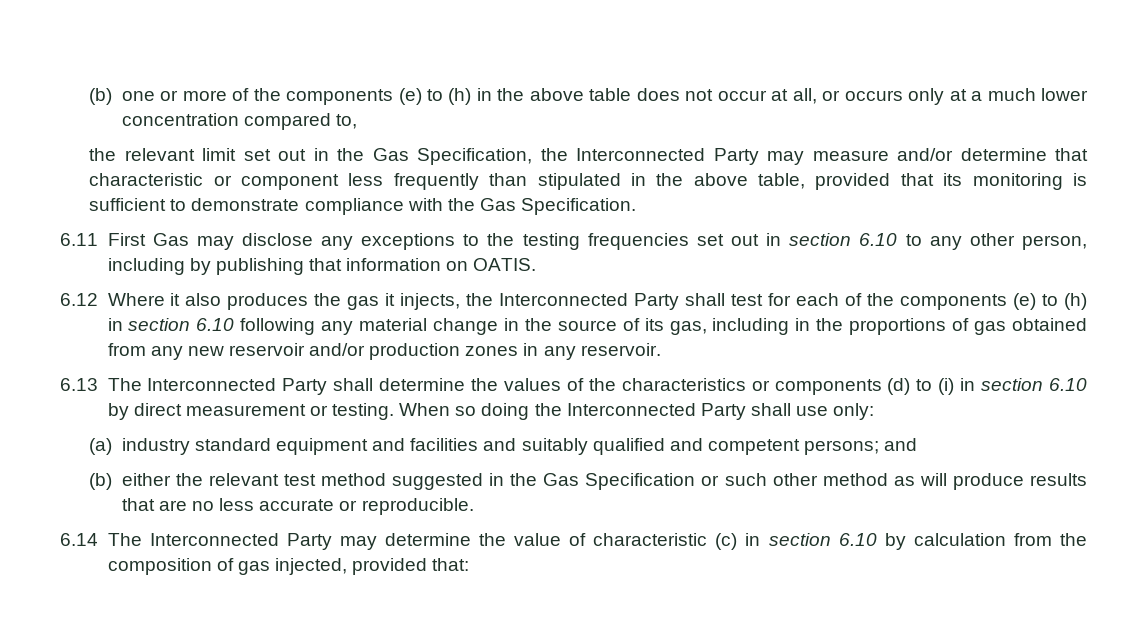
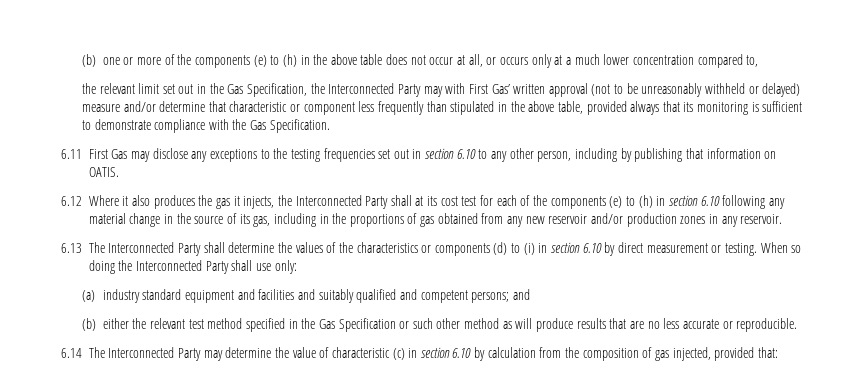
(805, 158) none -> [445,83,801,97] with First Gas’ written approval (not to be unreasonably withheld or delayed)
(891, 181) none -> [630,101,660,115] always
(726, 299) none -> [415,196,458,206] at its cost
[392,473,484,490] suggested -> [245,318,285,332] specified

